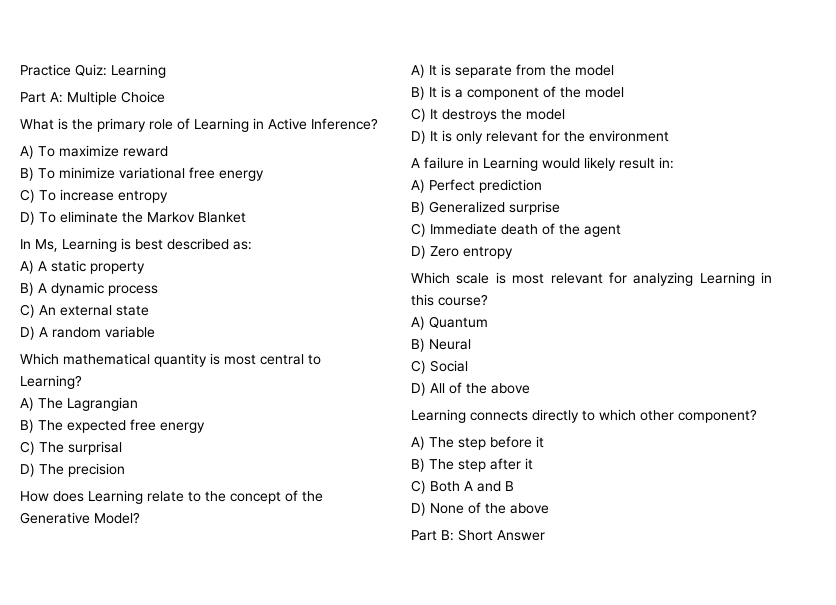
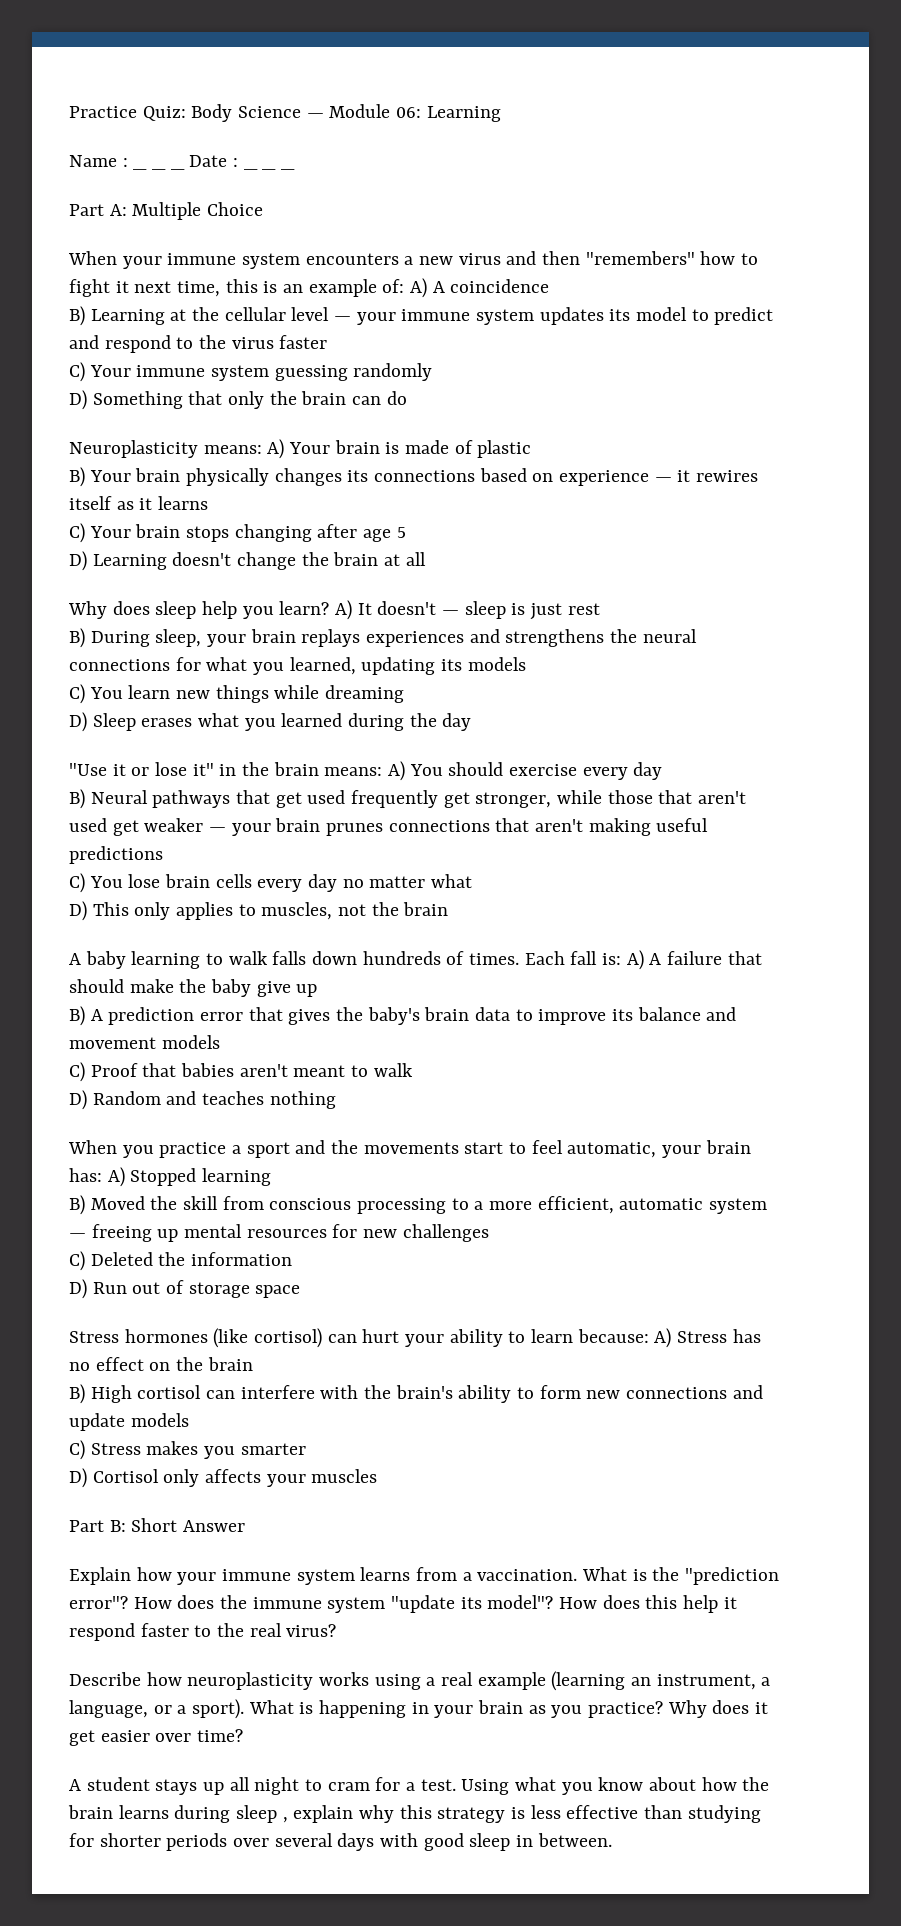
[111,64,166,78] [20,91,165,105] [20,118,378,132] [20,145,168,159] [20,167,264,181] [20,189,168,203] [20,211,246,225] [20,238,252,252] [20,260,145,274] [20,282,158,296] [20,304,149,318] [20,326,155,340] [20,353,321,367] [20,375,82,389] [20,397,138,411] [20,419,205,433] [20,441,122,455] [20,463,125,477] [20,490,323,504] [20,512,140,524] [411,64,614,78] [411,86,624,100] [411,108,565,122] [411,130,669,144] [411,157,674,171] [411,179,542,193] [411,201,560,215] [411,223,621,237] [411,245,513,259] [411,272,772,286] [411,294,488,306] [411,316,488,330] [411,338,471,352] [411,360,468,374] [411,382,530,396] [411,409,757,423] [411,436,544,450] [411,458,533,472] [411,480,514,494] [411,502,549,516] [411,529,545,541] Learning // Part A: Multiple Choice // What is the primary role of Learning in Active Inference? // A) To maximize reward // B) To minimize variational free energy // C) To increase entropy // D) To eliminate the Markov Blanket // In Ms, Learning is best described as: // A) A static property // B) A dynamic process // C) An external state // D) A random variable // Which mathematical quantity is most central to Learning? // A) The Lagrangian // B) The expected free energy // C) The surprisal // D) The precision // How does Learning relate to the concept of the Generative Model? // A) It is separate from the model // B) It is a component of the model // C) It destroys the model // D) It is only relevant for the environment // A failure in Learning would likely result in: // A) Perfect prediction // B) Generalized surprise // C) Immediate death of the agent // D) Zero entropy // Which scale is most relevant for analyzing Learning in this course? // A) Quantum // B) Neural // C) Social // D) All of the above // Learning connects directly to which other component? // A) The step before it // B) The step after it // C) Both A and B // D) None of the above // Part B: Short Answer -> [191,104,501,122] [69,155,128,167] [133,167,185,170] [189,155,239,167] [243,167,296,170] [69,202,264,220] [68,251,759,269] [69,278,550,298] [69,306,774,326] [69,335,328,353] [69,362,433,382] [69,390,407,410] [69,439,532,459] [69,467,759,487] [69,496,209,510] [69,523,406,543] [69,551,426,571] [68,600,600,620] [69,628,697,648] [69,657,526,675] [69,684,405,704] [69,712,472,732] [69,761,663,781] [69,789,747,809] [69,818,709,836] [69,846,163,864] [69,873,473,893] [69,901,449,921] [69,950,762,970] [69,979,318,997] [69,1006,737,1026] [69,1035,220,1049] [69,1062,413,1082] [69,1090,336,1110] [68,1140,751,1158] [69,1167,272,1187] [69,1195,768,1215] [69,1224,489,1242] [69,1251,293,1271] [69,1279,301,1299] [69,1328,761,1348] [69,1357,253,1371] [69,1384,763,1404] [69,1413,189,1431] [69,1440,306,1460] [69,1468,378,1488] [69,1518,246,1532] [69,1567,780,1585] [69,1595,737,1613] [69,1623,337,1641] [69,1671,771,1691] [69,1699,769,1719] [69,1729,244,1746] [69,1777,770,1795] [68,1805,761,1823] [69,1833,612,1851] Body Science — Module 06: Learning // Name : _ _ _ Date : _ _ _ // Part A: Multiple Choice // When your immune system encounters a new virus and then "remembers" how to fight it next time, this is an example of: A) A coincidence // B) Learning at the cellular level — your immune system updates its model to predict and respond to the virus faster // C) Your immune system guessing randomly // D) Something that only the brain can do // Neuroplasticity means: A) Your brain is made of plastic // B) Your brain physically changes its connections based on experience — it rewires itself as it learns // C) Your brain stops changing after age 5 // D) Learning doesn't change the brain at all // Why does sleep help you learn? A) It doesn't — sleep is just rest // B) During sleep, your brain replays experiences and strengthens the neural connections for what you learned, updating its models // C) You learn new things while dreaming // D) Sleep erases what you learned during the day // "Use it or lose it" in the brain means: A) You should exercise every day // B) Neural pathways that get used frequently get stronger, while those that aren't used get weaker — your brain prunes connections that aren't making useful predictions // C) You lose brain cells every day no matter what // D) This only applies to muscles, not the brain // A baby learning to walk falls down hundreds of times. Each fall is: A) A failure that should make the baby give up // B) A prediction error that gives the baby's brain data to improve its balance and movement models // C) Proof that babies aren't meant to walk // D) Random and teaches nothing // When you practice a sport and the movements start to feel automatic, your brain has: A) Stopped learning // B) Moved the skill from conscious processing to a more efficient, automatic system — freeing up mental resources for new challenges // C) Deleted the information // D) Run out of storage space // Stress hormones (like cortisol) can hurt your ability to learn because: A) Stress has no effect on the brain // B) High cortisol can interfere with the brain's ability to form new connections and update models // C) Stress makes you smarter // D) Cortisol only affects your muscles // Part B: Short Answer // Explain how your immune system learns from a vaccination. What is the "prediction error"? How does the immune system "update its model"? How does this help it respond faster to the real virus? // Describe how neuroplasticity works using a real example (learning an instrument, a language, or a sport). What is happening in your brain as you practice? Why does it get easier over time? // A student stays up all night to cram for a test. Using what you know about how the brain learns during sleep , explain why this strategy is less effective than studying for shorter periods over several days with good sleep in between.

